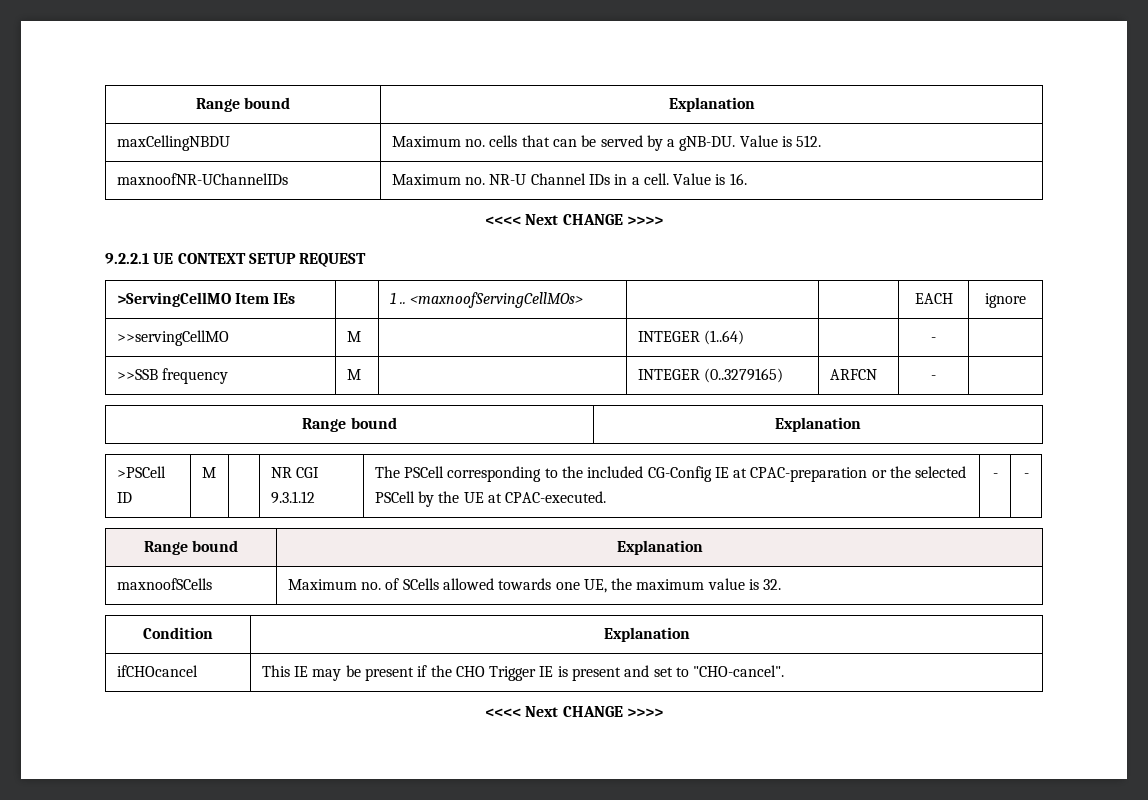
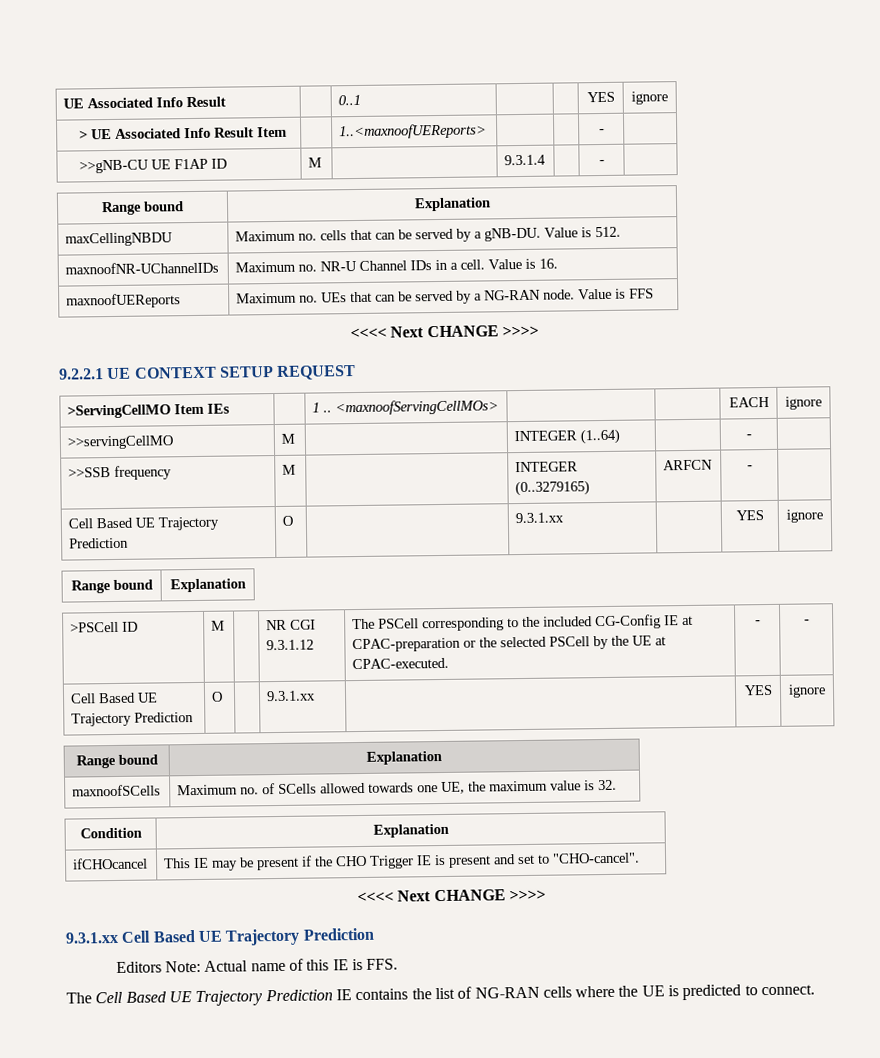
(195, 105) none -> [63,96,227,109] [338,94,362,106] [586,91,615,103] [631,91,668,105] [79,126,288,140] [339,123,488,140] [598,128,605,134] [79,158,228,174] [308,157,323,168] [504,154,547,166] [598,159,605,165] UE Associated Info Result | | 0..1 | | | YES | ignore // > UE Associated Info Result Item | | 1..<maxnoofUEReports> | | | - | // >>gNB-CU UE F1AP ID | M | | 9.3.1.4 | | - | //
(747, 179) none -> [66,293,182,309] [236,288,655,304] // maxnoofUEReports | Maximum no. UEs that can be served by a NG-RAN node. Value is FFS
(936, 377) none -> [68,516,220,531] [69,537,130,549] [282,515,294,526] [515,512,565,524] [735,510,764,521] [786,509,823,523] // Cell Based UE Trajectory Prediction | O | | 9.3.1.xx | | YES | ignore
(1029, 475) none -> [70,692,159,704] [71,712,195,727] [211,691,224,702] [266,690,317,702] [743,684,773,696] [788,684,826,698] // Cell Based UE Trajectory Prediction | O | | 9.3.1.xx | | YES | ignore
(663, 712) none -> [65,927,375,946] [115,958,399,973] [66,984,816,1007] // 9.3.1.xx Cell Based UE Trajectory Prediction // Editors Note: Actual name of this IE is FFS. // The Cell Based UE Trajectory Prediction IE contains the list of NG-RAN cells where the UE is predicted to connect.

